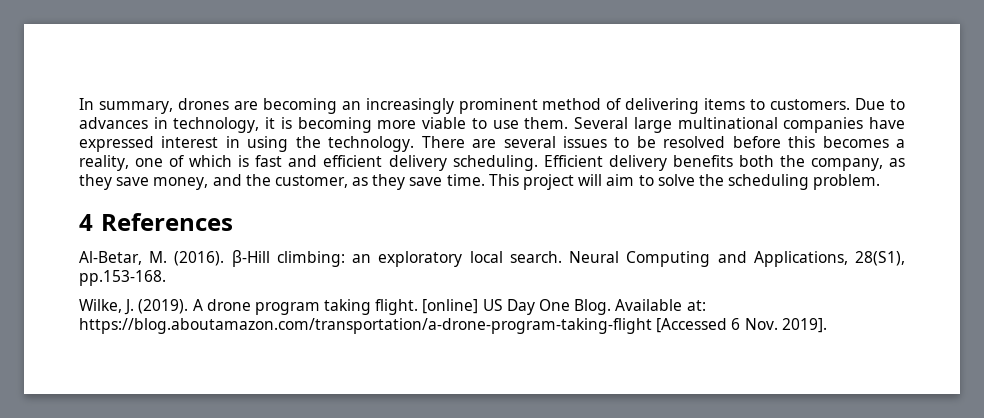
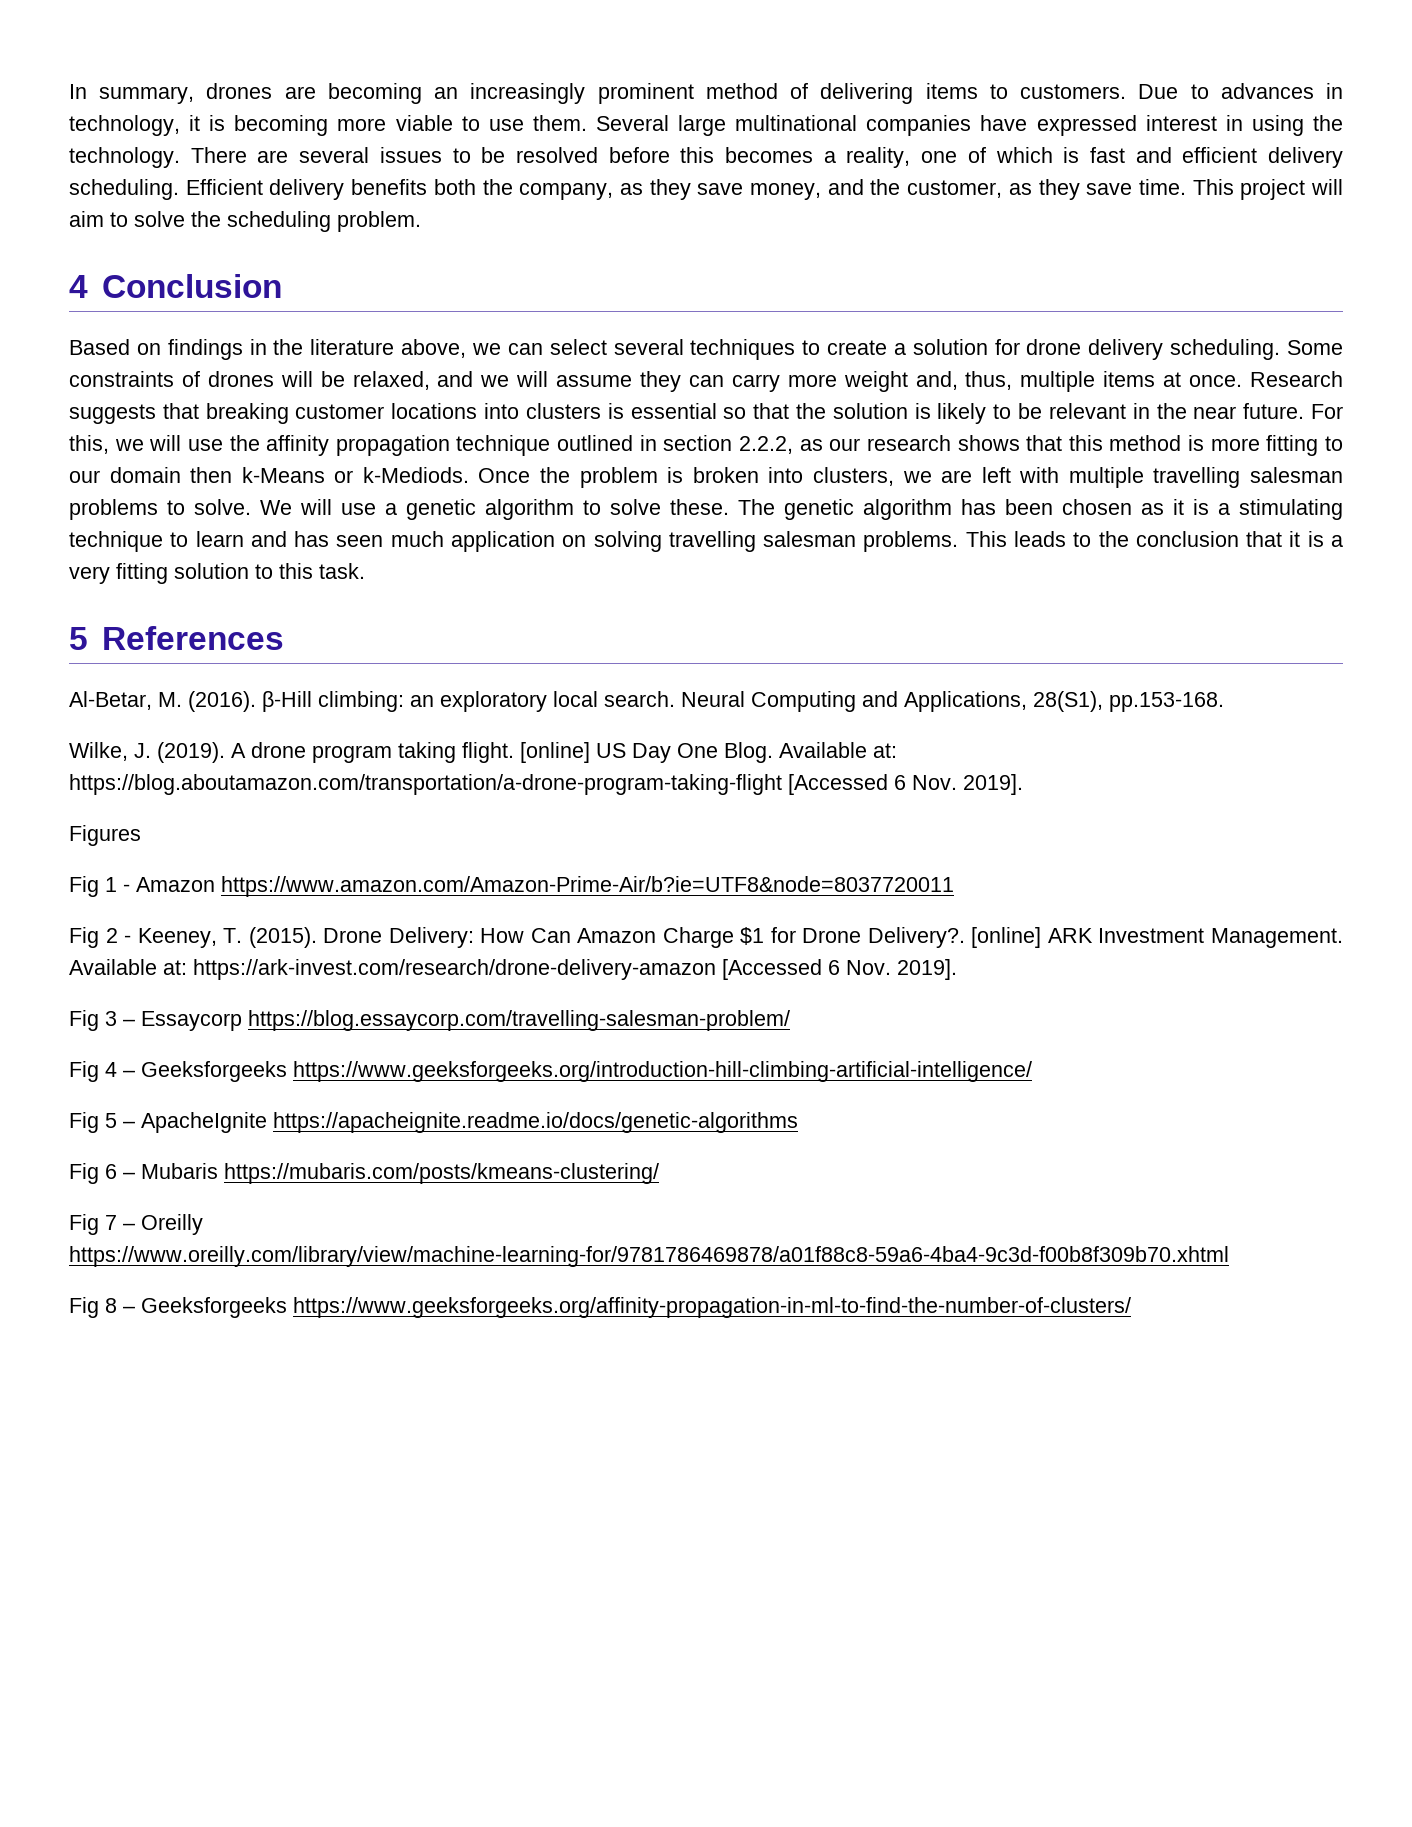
(93, 222) none -> [102,274,283,298] [69,339,1343,360] [69,371,1344,392] [69,403,1344,424] [69,435,1344,456] [69,467,1343,488] [69,499,1343,520] [69,531,1343,552] [69,563,365,584] [69,627,88,650] Conclusion // Based on findings in the literature above, we can select several techniques to create a solution for drone delivery scheduling. Some constraints of drones will be relaxed, and we will assume they can carry more weight and, thus, multiple items at once. Research suggests that breaking customer locations into clusters is essential so that the solution is likely to be relevant in the near future. For this, we will use the affinity propagation technique outlined in section 2.2.2, as our research shows that this method is more fitting to our domain then k-Means or k-Mediods. Once the problem is broken into clusters, we are left with multiple travelling salesman problems to solve. We will use a genetic algorithm to solve these. The genetic algorithm has been chosen as it is a stimulating technique to learn and has seen much application on solving travelling salesman problems. This leads to the conclusion that it is a very fitting solution to this task. // 5
(827, 325) none -> [69,825,141,846] [69,876,954,897] [69,927,1343,948] [69,959,957,980] [69,1010,790,1031] [69,1061,1032,1082] [69,1112,798,1133] [69,1163,659,1184] [69,1214,203,1235] [69,1246,1229,1267] [69,1297,1131,1318] // Figures // Fig 1 - Amazon https://www.amazon.com/Amazon-Prime-Air/b?ie=UTF8&node=8037720011 // Fig 2 - Keeney, T. (2015). Drone Delivery: How Can Amazon Charge $1 for Drone Delivery?. [online] ARK Investment Management. Available at: https://ark-invest.com/research/drone-delivery-amazon [Accessed 6 Nov. 2019]. // Fig 3 – Essaycorp https://blog.essaycorp.com/travelling-salesman-problem/ // Fig 4 – Geeksforgeeks https://www.geeksforgeeks.org/introduction-hill-climbing-artificial-intelligence/ // Fig 5 – ApacheIgnite https://apacheignite.readme.io/docs/genetic-algorithms // Fig 6 – Mubaris https://mubaris.com/posts/kmeans-clustering/ // Fig 7 – Oreilly https://www.oreilly.com/library/view/machine-learning-for/9781786469878/a01f88c8-59a6-4ba4-9c3d-f00b8f309b70.xhtml // Fig 8 – Geeksforgeeks https://www.geeksforgeeks.org/affinity-propagation-in-ml-to-find-the-number-of-clusters/

